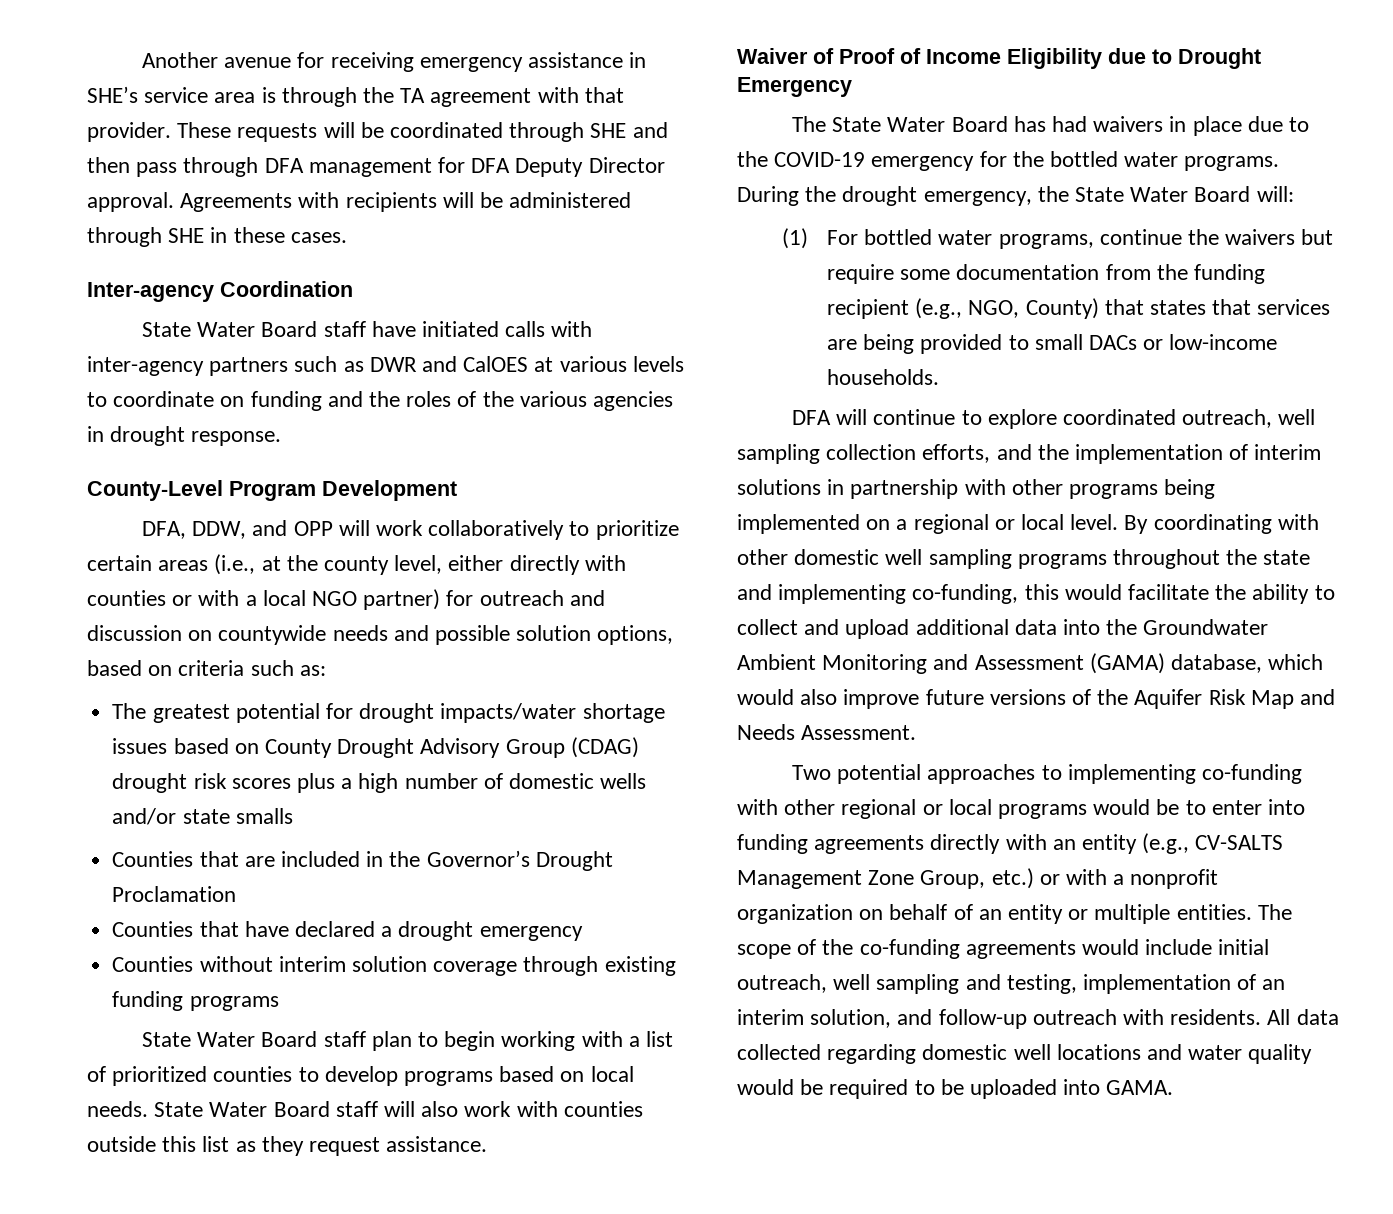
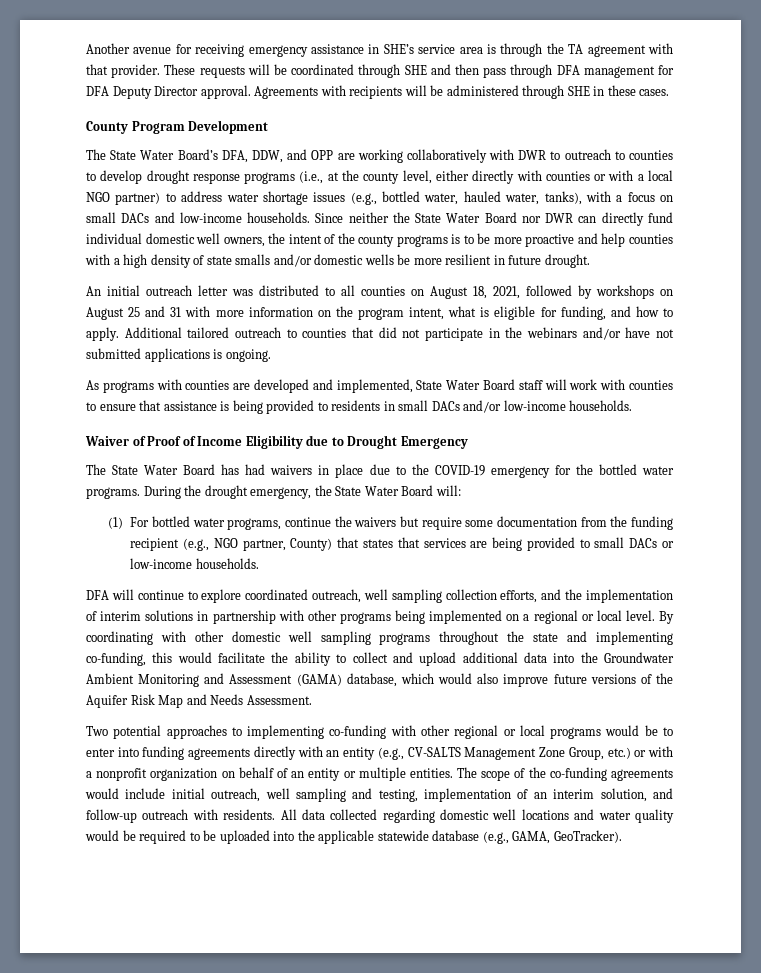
[87,281,353,302] [141,321,593,337] [87,356,684,376] [87,391,674,411] [87,426,282,446] [87,480,457,501] [141,520,679,540] [87,555,209,571] Inter-agency Coordination // State Water Board staff have initiated calls with inter-agency partners such as DWR and CalOES at various levels to coordinate on funding and the roles of the various agencies in drought response. // County-Level Program Development // DFA, DDW, and OPP will work collaboratively to prioritize certain areas -> [86,120,269,134] [86,149,673,163] [86,170,296,184] County Program Development // The State Water Board’s DFA, DDW, and OPP are working collaboratively with DWR to outreach to counties to develop drought response programs
[446,590,605,606] [87,625,674,645] [87,660,326,676] [112,703,665,723] [112,737,639,758] [112,773,647,793] [112,808,293,825] [112,850,613,871] [112,886,237,902] [112,921,583,941] [112,956,676,976] [112,991,279,1011] [141,1031,674,1051] [87,1066,634,1086] [87,1101,148,1117] for outreach and discussion on countywide needs and possible solution options, based on criteria such as: // The greatest potential for drought impacts/water shortage issues based on County Drought Advisory Group (CDAG) drought risk scores plus a high number of domestic wells and/or state smalls // Counties that are included in the Governor’s Drought Proclamation // Counties that have declared a drought emergency // Counties without interim solution coverage through existing funding programs // State Water Board staff plan to begin working with a list of prioritized counties to develop programs based on local needs. -> [165,191,673,205] [86,212,673,226] [86,233,674,247] [85,254,590,268] [86,285,673,299] [86,306,673,320] [86,327,674,341] [86,348,271,362] [86,379,413,393] to address water shortage issues (e.g., bottled water, hauled water, tanks), with a focus on small DACs and low-income households. Since neither the State Water Board nor DWR can directly fund individual domestic well owners, the intent of the county programs is to be more proactive and help counties with a high density of state smalls and/or domestic wells be more resilient in future drought. // An initial outreach letter was distributed to all counties on August 18, 2021, followed by workshops on August 25 and 31 with more information on the program intent, what is eligible for funding, and how to apply. Additional tailored outreach to counties that did not participate in the webinars and/or have not submitted applications is ongoing. // As programs with counties are developed and implemented,
[421,1101,459,1117] also -> (567, 384) none
[87,1136,488,1156] outside this list as they request assistance. -> [86,400,633,414] to ensure that assistance is being provided to residents in small DACs and/or low-income households.
[968,300,1020,318] NGO, -> [213,538,286,551] NGO partner,
[1106,1080,1174,1095] GAMA. -> [297,830,622,844] the applicable statewide database (e.g., GAMA, GeoTracker).

